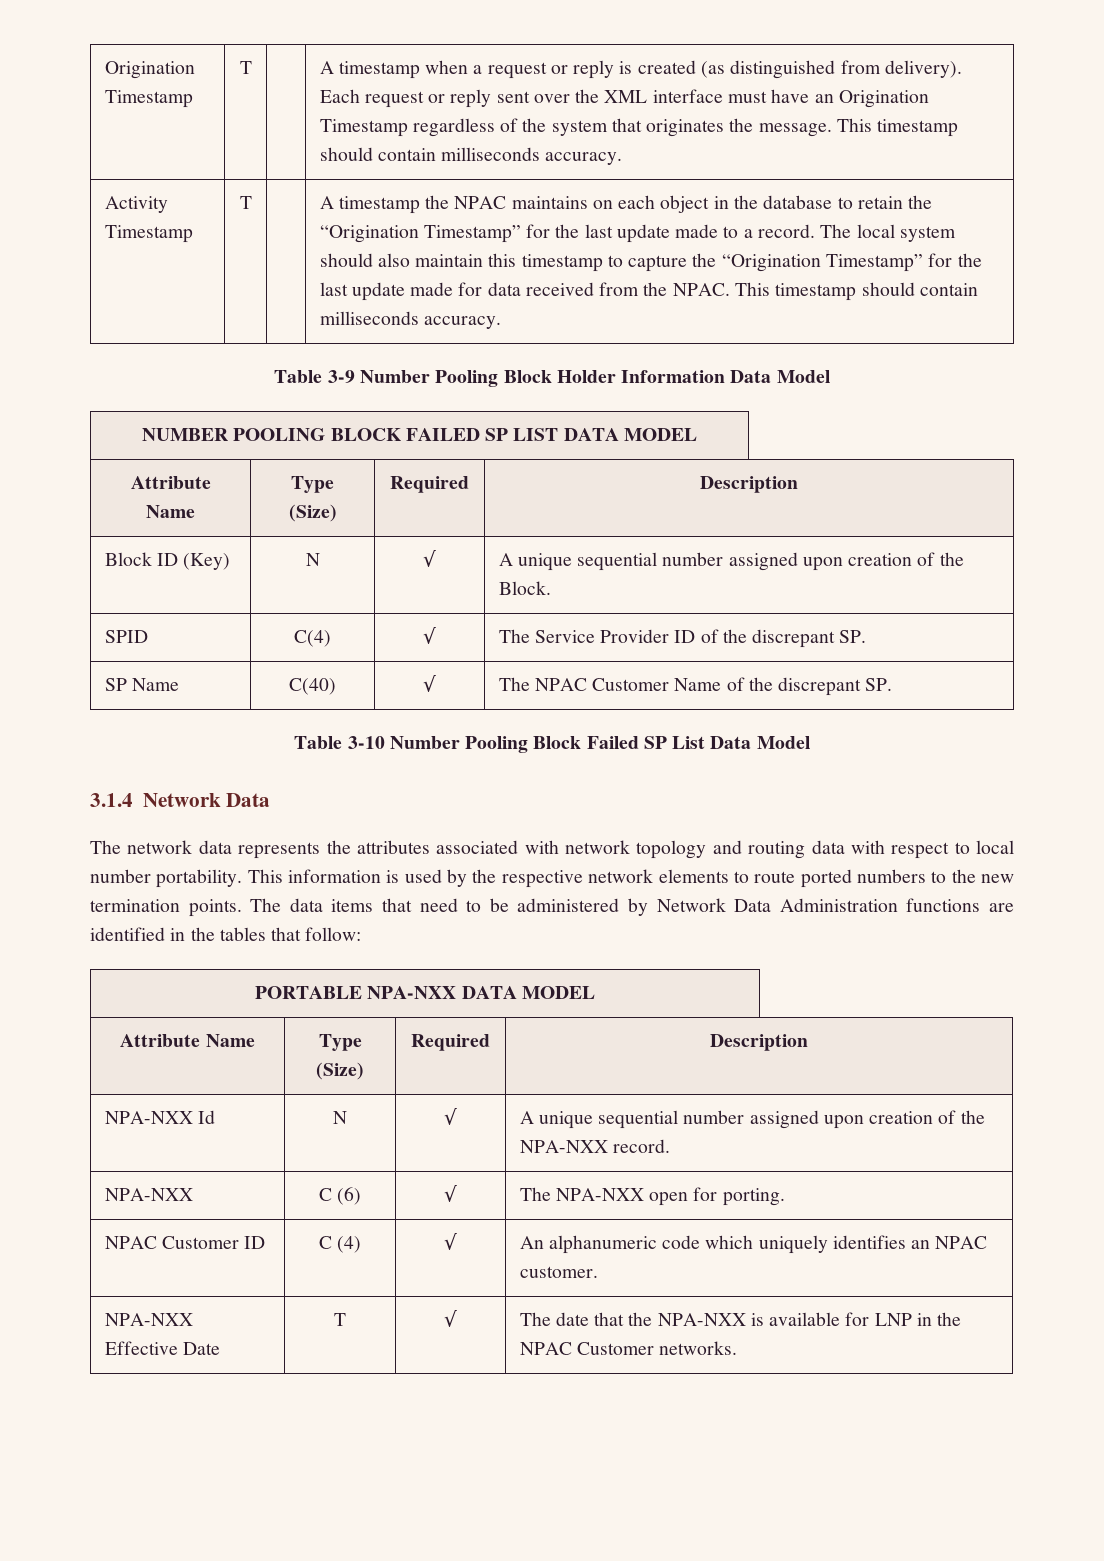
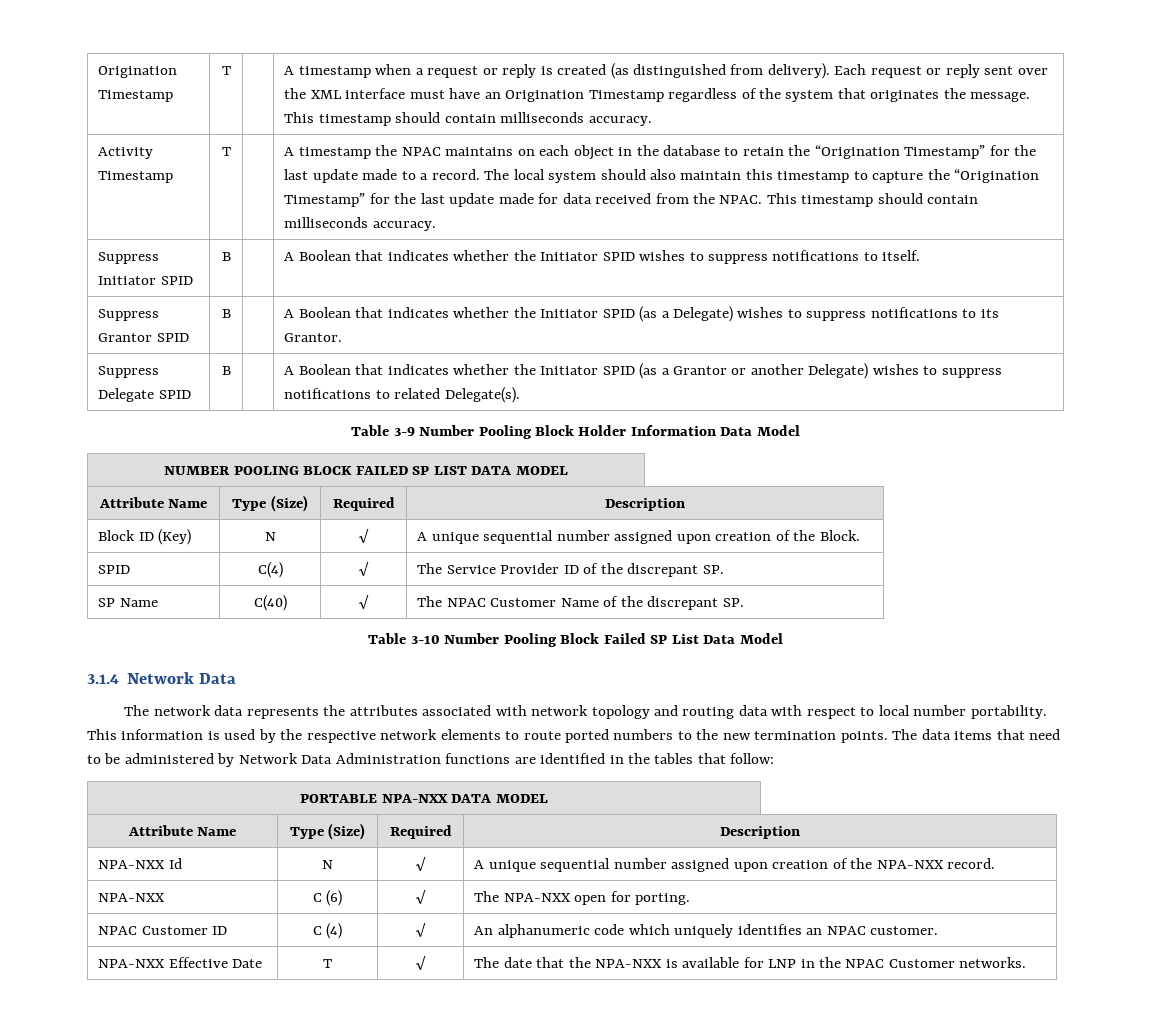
(501, 322) none -> [98,252,160,264] [98,276,193,285] [221,252,231,261] [284,250,921,264] [98,309,160,321] [98,333,189,342] [221,309,231,318] [284,306,999,322] [284,333,343,342] [98,366,160,378] [98,388,191,402] [221,366,231,375] [284,363,1002,379] [284,387,520,403] // Suppress Initiator SPID | B | | A Boolean that indicates whether the Initiator SPID wishes to suppress notifications to itself. // Suppress Grantor SPID | B | | A Boolean that indicates whether the Initiator SPID (as a Delegate) wishes to suppress notifications to its Grantor. // Suppress Delegate SPID | B | | A Boolean that indicates whether the Initiator SPID (as a Grantor or another Delegate) wishes to suppress notifications to related Delegate(s).

